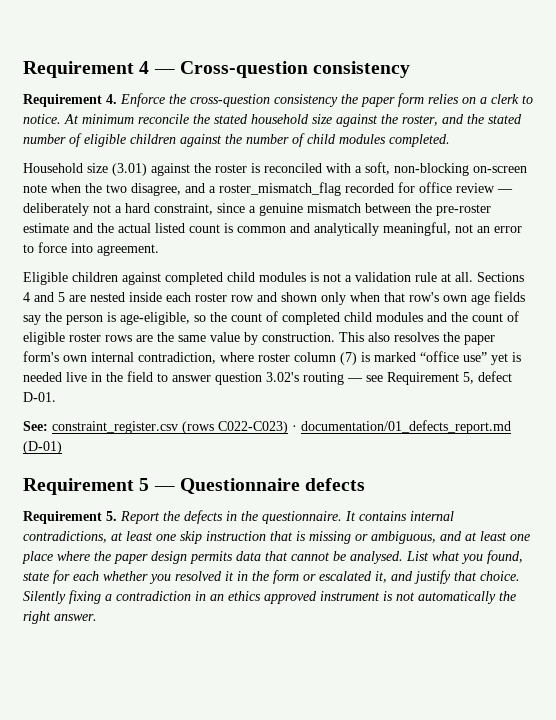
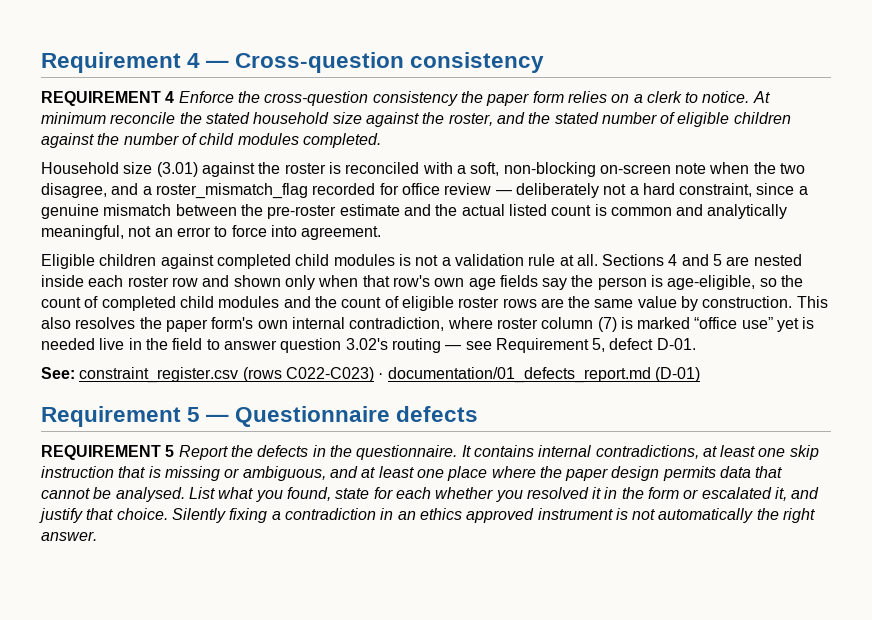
[23,94,117,107] Requirement 4. -> [41,91,175,106] REQUIREMENT 4
[23,511,117,524] Requirement 5. -> [41,445,175,460] REQUIREMENT 5

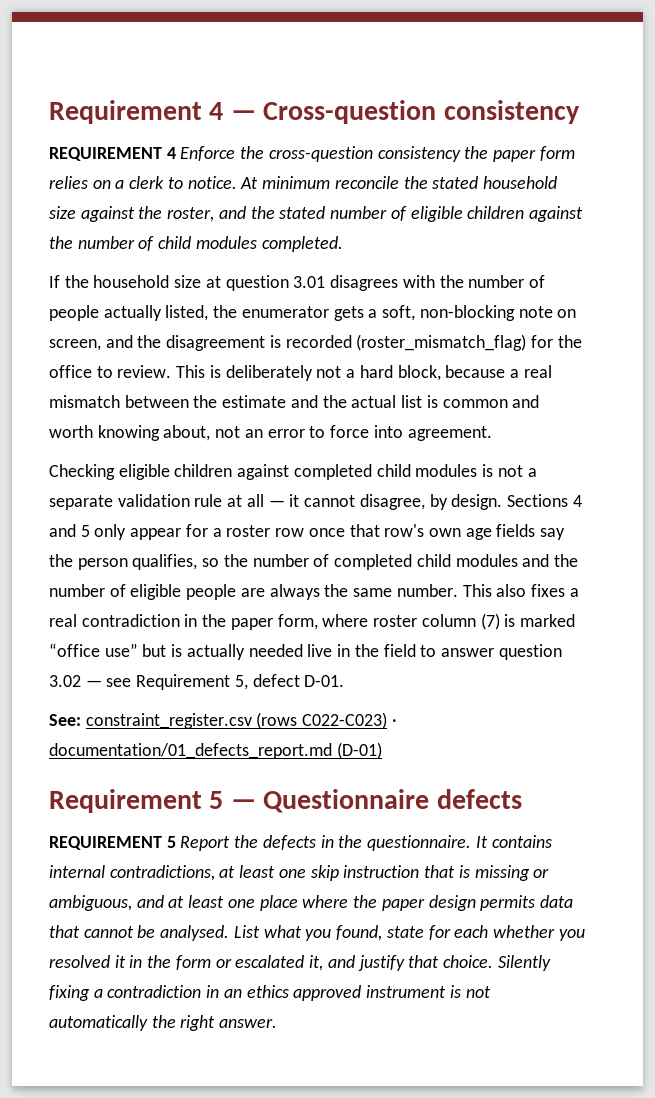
[41,162,806,177] [41,183,808,199] [41,204,99,219] Household size (3.01) against the roster is reconciled with a soft, non-blocking on-screen note when the two disagree, and a roster_mismatch_flag recorded for office review — deliberately not a hard constraint, since a genuine -> [49,275,545,291] [49,305,577,321] [49,334,582,351] [49,365,552,381] If the household size at question 3.01 disagrees with the number of people actually listed, the enumerator gets a soft, non-blocking note on screen, and the disagreement is recorded (roster_mismatch_flag) for the office to review. This is deliberately not a hard block, because a real
[267,205,337,219] pre-roster -> (218, 401) none
[508,204,592,216] listed count -> [401,395,423,408] list
[707,204,788,219] [41,225,124,240] analytically meaningful, -> [49,425,211,441] worth knowing about,
[41,254,95,269] Eligible -> [49,464,170,480] Checking eligible
(451, 261) none -> [49,495,113,510] separate
[576,254,802,266] [41,275,359,290] all. Sections 4 and 5 are nested inside each roster row and shown only when -> [246,494,582,510] [49,524,345,540] all — it cannot disagree, by design. Sections 4 and 5 only appear for a roster row once
[651,275,756,290] is age-eligible, -> [132,554,198,570] qualifies,
[41,297,81,308] count -> [252,554,309,567] number
[341,296,828,311] [41,317,445,332] count of eligible roster rows are the same value by construction. This also resolves the paper form's own internal contradiction, -> [49,584,579,600] [49,614,318,630] number of eligible people are always the same number. This also fixes a real contradiction in the paper form,
[777,317,815,332] yet is -> [142,644,245,660] but is actually
[345,338,441,353] 3.02's routing -> [49,675,81,687] 3.02

